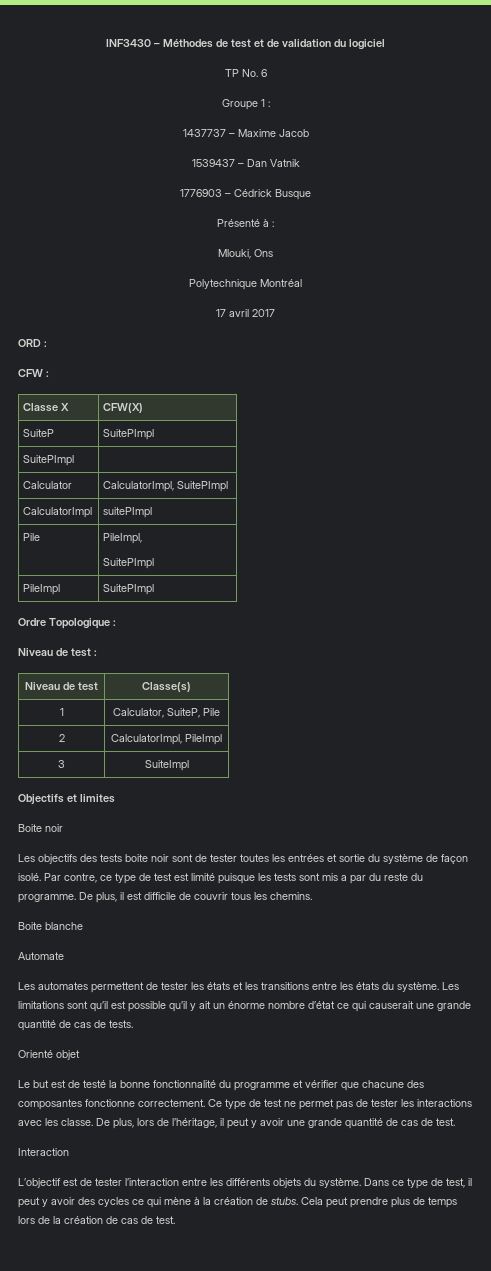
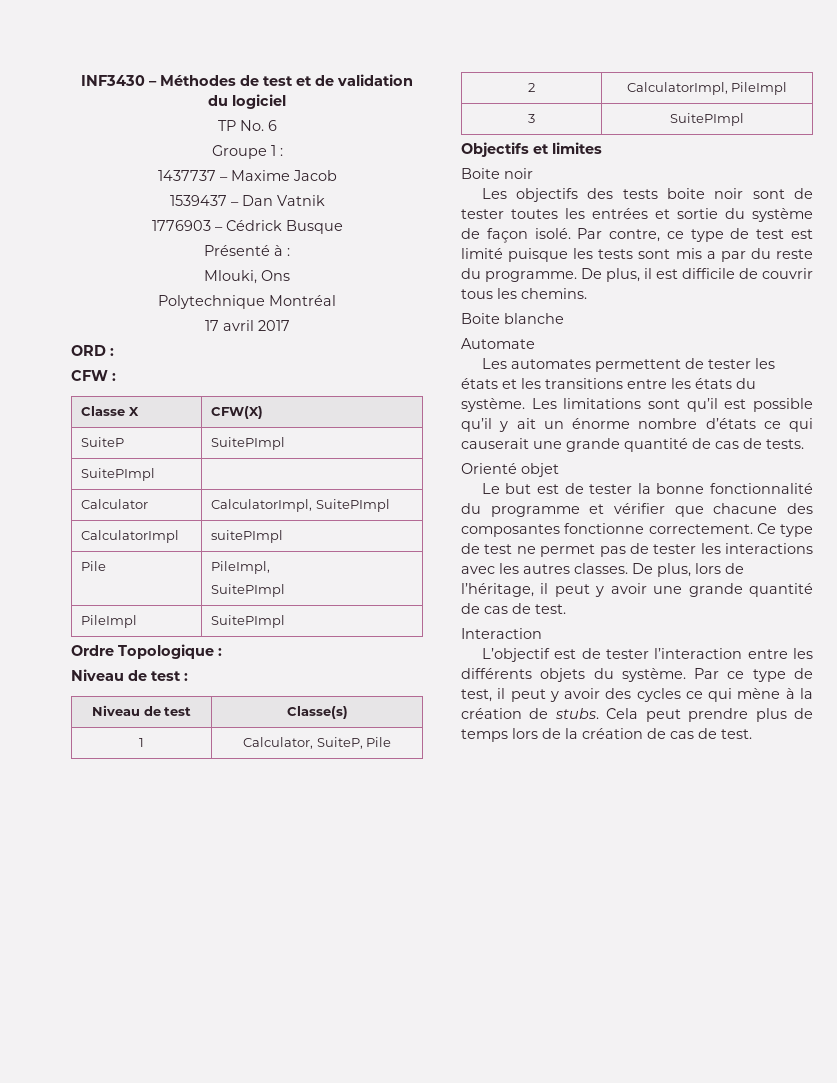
[144,760,189,771] SuiteImpl -> [670,113,744,126] SuitePImpl
[308,1001,335,1009] d’état -> [705,418,756,429] d’états
[83,1080,106,1088] testé -> [589,484,633,494] tester
[61,1118,93,1126] classe. -> [523,563,628,574] autres classes.
[364,1178,389,1186] Dans -> [694,668,720,679] Par

